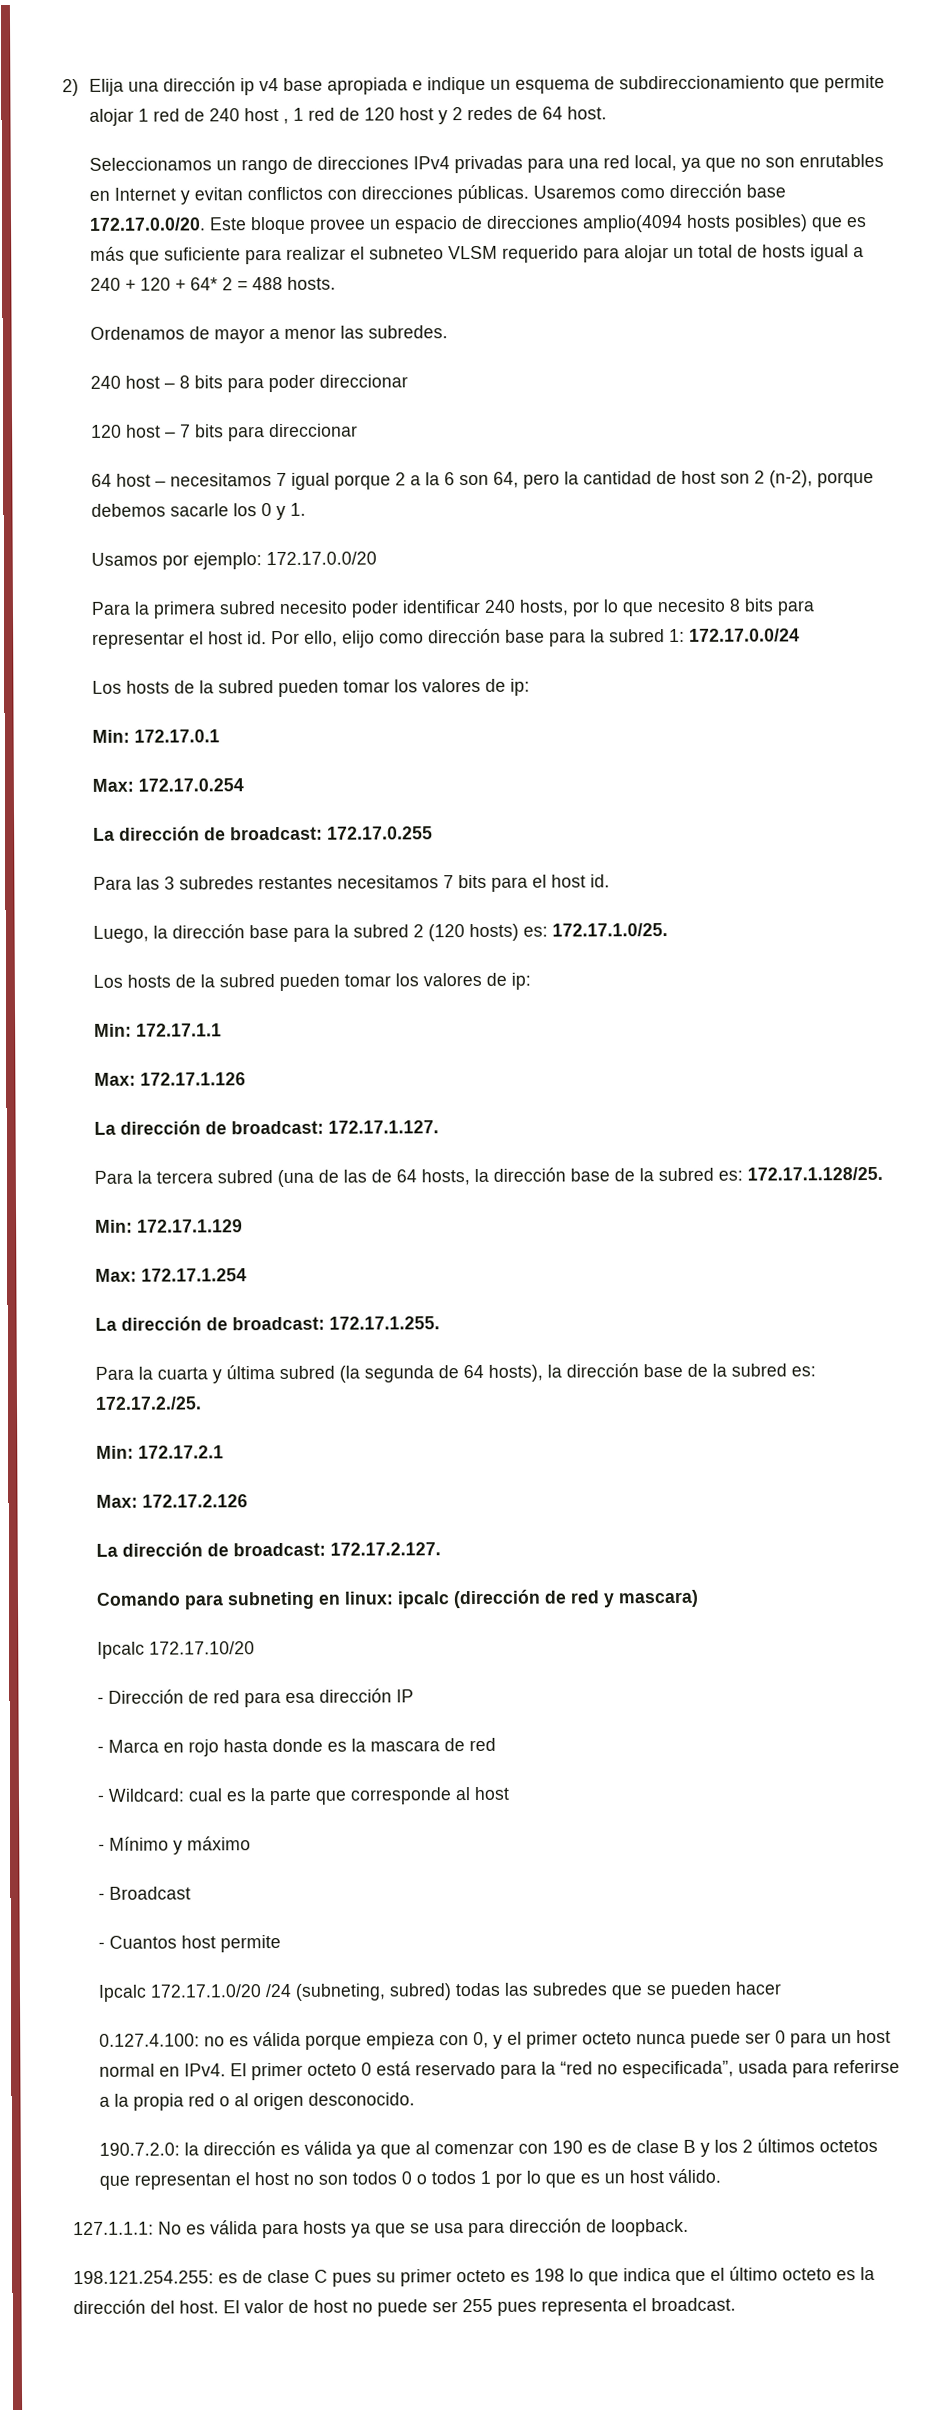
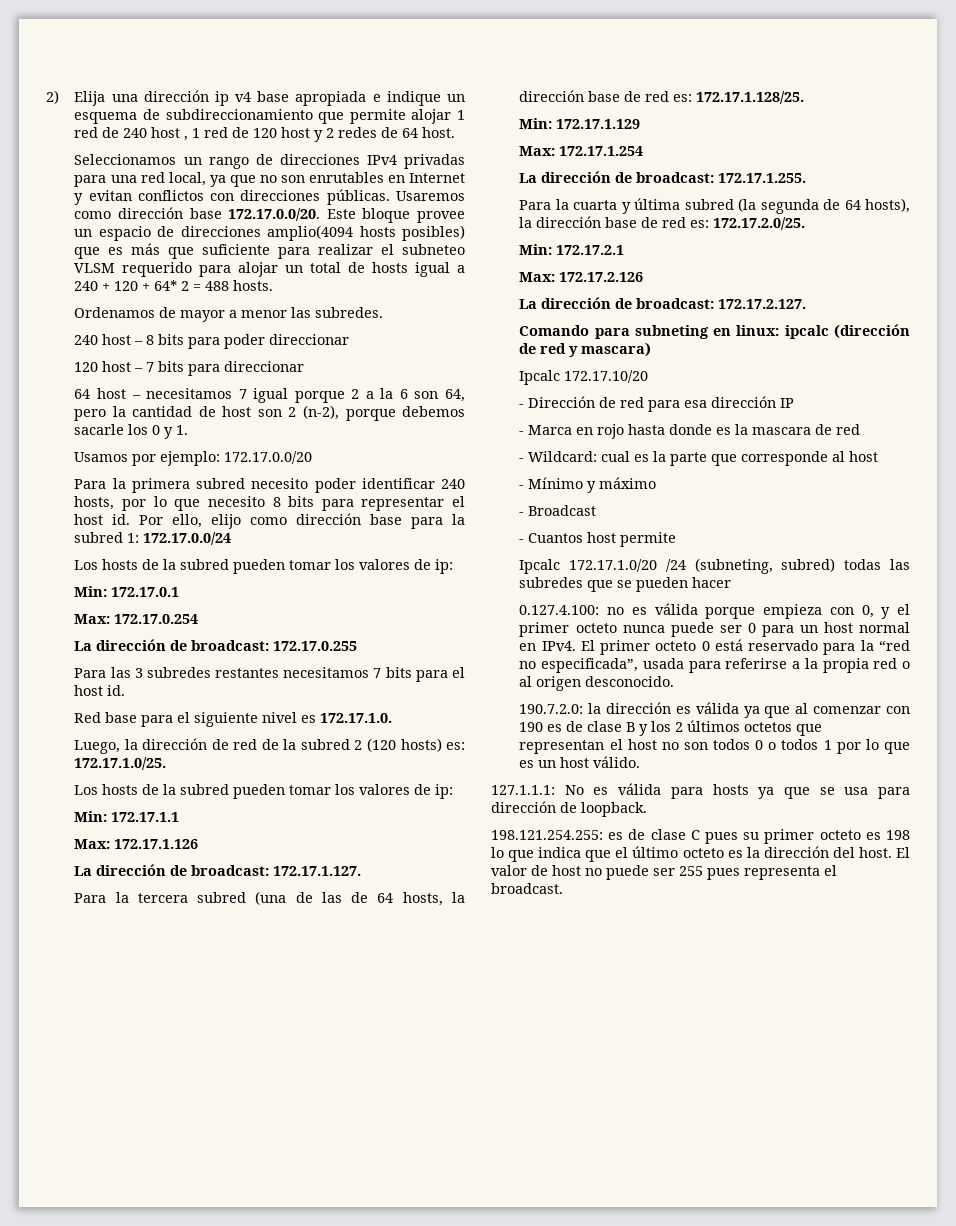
(610, 881) none -> [74,712,393,727] // Red base para el siguiente nivel es 172.17.1.0.
[248,924,330,942] base para -> [211,739,279,750] de red de
[638,1167,714,1182] la subred -> [645,91,670,102] red
[711,1363,816,1377] [94,1396,202,1410] la subred es: 172.17.2./25. -> [662,217,806,230] red es: 172.17.2.0/25.

